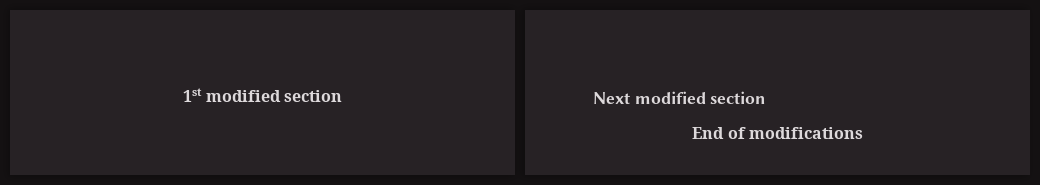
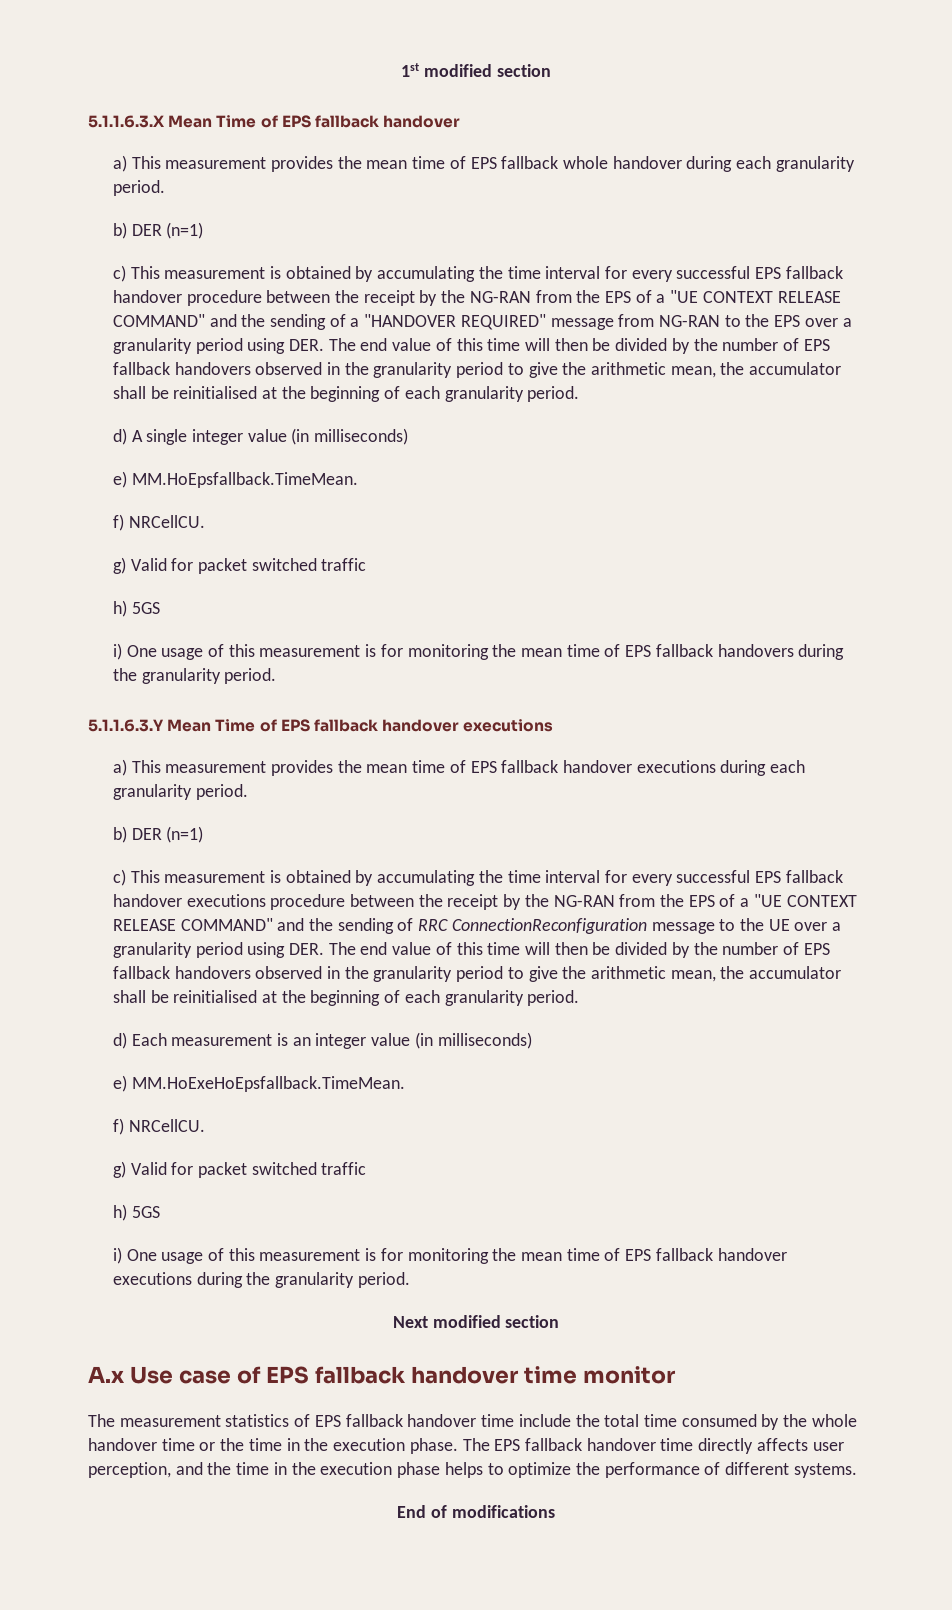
[593,91,767,104] Next modified section -> [88,115,461,128] [112,155,855,172] [112,180,165,196] [112,222,204,239] [112,265,843,282] [112,290,841,306] [112,314,852,330] [112,338,830,354] [112,362,842,378] [112,386,580,402] [112,428,409,445] [112,471,358,488] [112,514,205,531] [112,557,367,574] [112,600,160,617] [112,643,845,660] [112,668,277,684] [88,719,554,732] [112,759,806,776] [112,784,248,800] [112,826,204,843] [112,869,843,886] [112,894,857,910] [112,918,842,934] [112,942,830,958] [112,966,842,982] [112,990,580,1006] [112,1032,532,1049] [112,1075,405,1092] [112,1118,205,1135] [112,1161,367,1178] [112,1204,160,1221] [112,1247,787,1264] [112,1272,410,1288] [392,1315,560,1328] [88,1366,676,1384] [88,1414,857,1430] [88,1438,844,1454] [88,1462,857,1478] 5.1.1.6.3.X Mean Time of EPS fallback handover // a) This measurement provides the mean time of EPS fallback whole handover during each granularity period. // b) DER (n=1) // c) This measurement is obtained by accumulating the time interval for every successful EPS fallback handover procedure between the receipt by the NG-RAN from the EPS of a "UE CONTEXT RELEASE COMMAND" and the sending of a "HANDOVER REQUIRED" message from NG-RAN to the EPS over a granularity period using DER. The end value of this time will then be divided by the number of EPS fallback handovers observed in the granularity period to give the arithmetic mean, the accumulator shall be reinitialised at the beginning of each granularity period. // d) A single integer value (in milliseconds) // e) MM.HoEpsfallback.TimeMean. // f) NRCellCU. // g) Valid for packet switched traffic // h) 5GS // i) One usage of this measurement is for monitoring the mean time of EPS fallback handovers during the granularity period. // 5.1.1.6.3.Y Mean Time of EPS fallback handover executions // a) This measurement provides the mean time of EPS fallback handover executions during each granularity period. // b) DER (n=1) // c) This measurement is obtained by accumulating the time interval for every successful EPS fallback handover executions procedure between the receipt by the NG-RAN from the EPS of a "UE CONTEXT RELEASE COMMAND" and the sending of RRC ConnectionReconfiguration message to the UE over a granularity period using DER. The end value of this time will then be divided by the number of EPS fallback handovers observed in the granularity period to give the arithmetic mean, the accumulator shall be reinitialised at the beginning of each granularity period. // d) Each measurement is an integer value (in milliseconds) // e) MM.HoExeHoEpsfallback.TimeMean. // f) NRCellCU. // g) Valid for packet switched traffic // h) 5GS // i) One usage of this measurement is for monitoring the mean time of EPS fallback handover executions during the granularity period. // Next modified section // A.x Use case of EPS fallback handover time monitor // The measurement statistics of EPS fallback handover time include the total time consumed by the whole handover time or the time in the execution phase. The EPS fallback handover time directly affects user perception, and the time in the execution phase helps to optimize the performance of different systems.

